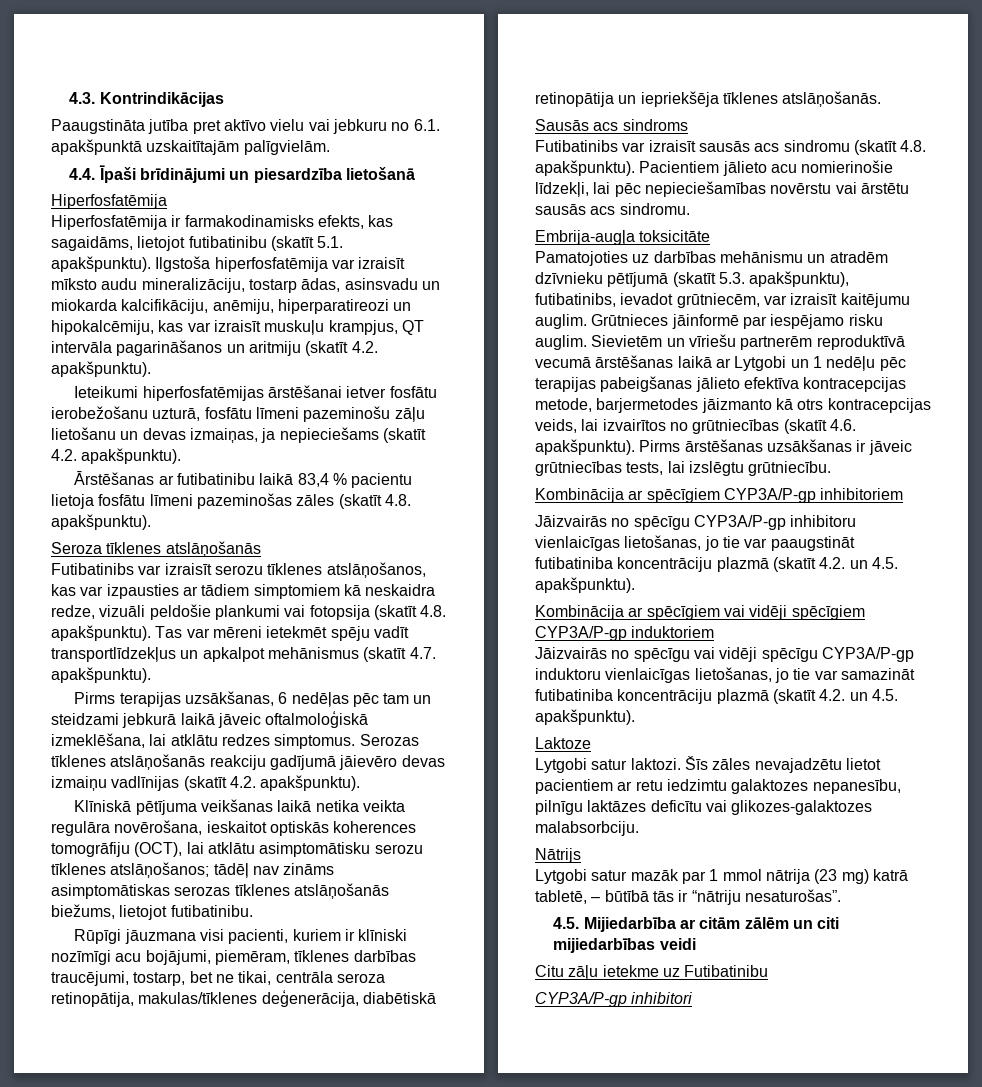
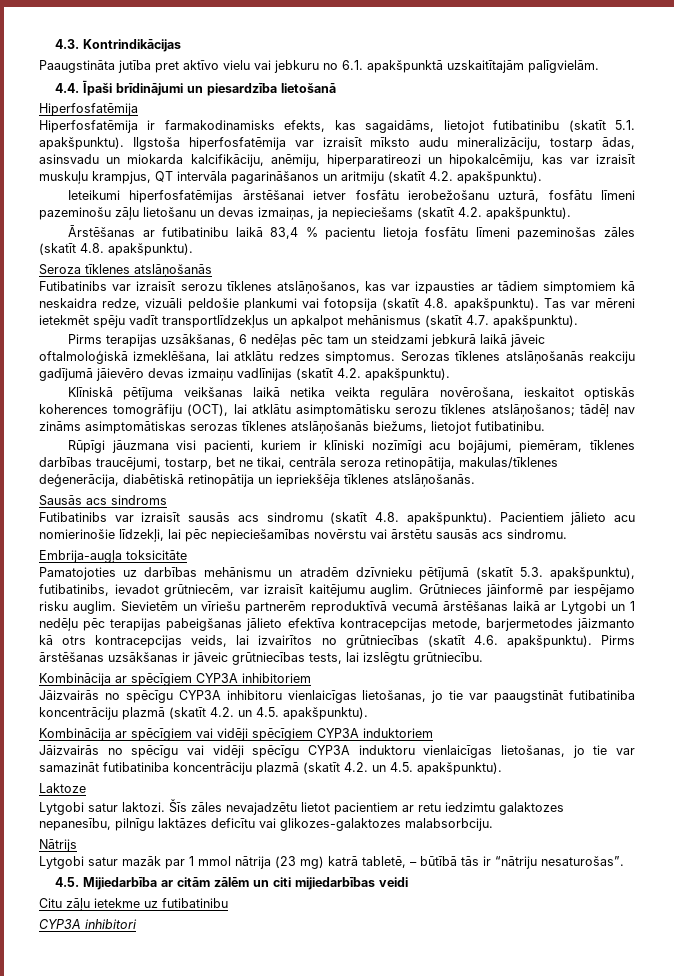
[723,488,816,503] CYP3A/P-gp -> [196,673,238,683] CYP3A
[693,515,786,530] CYP3A/P-gp -> [178,690,221,700] CYP3A
[535,626,627,641] CYP3A/P-gp -> [317,728,359,738] CYP3A
[821,647,914,662] CYP3A/P-gp -> [308,745,350,755] CYP3A
[684,965,769,977] [535,992,627,1007] Futibatinibu // CYP3A/P-gp -> [162,898,228,908] [39,919,81,929] futibatinibu // CYP3A

